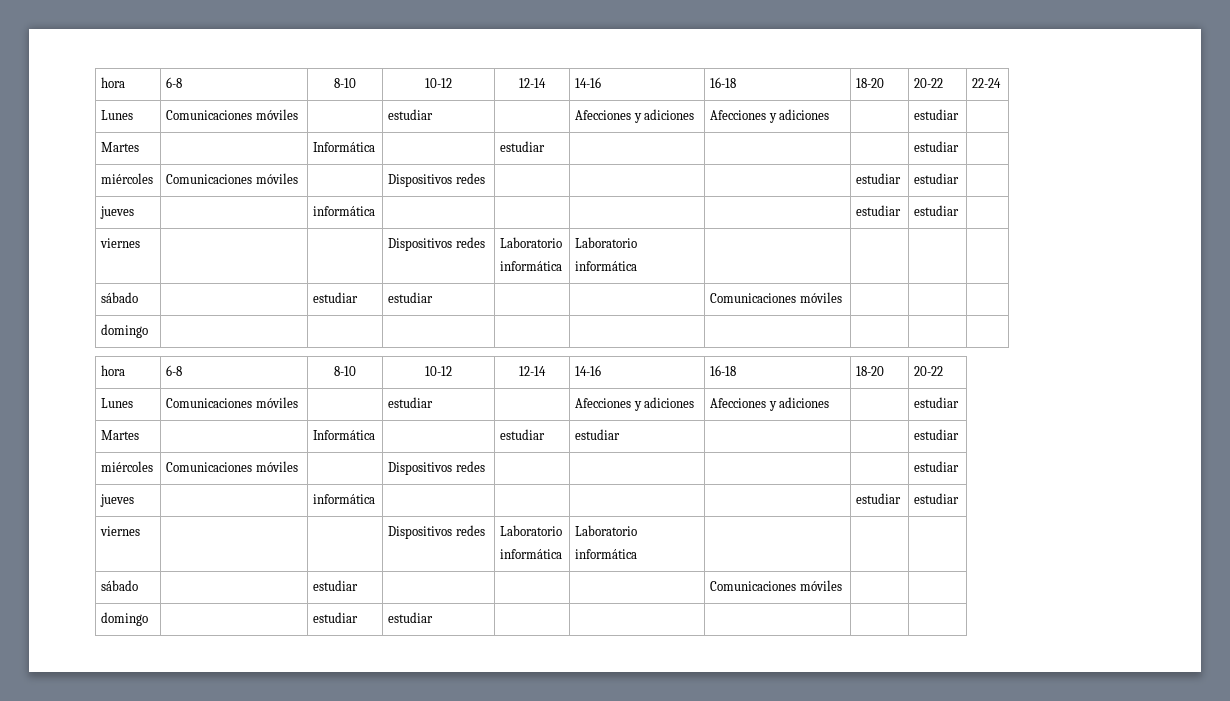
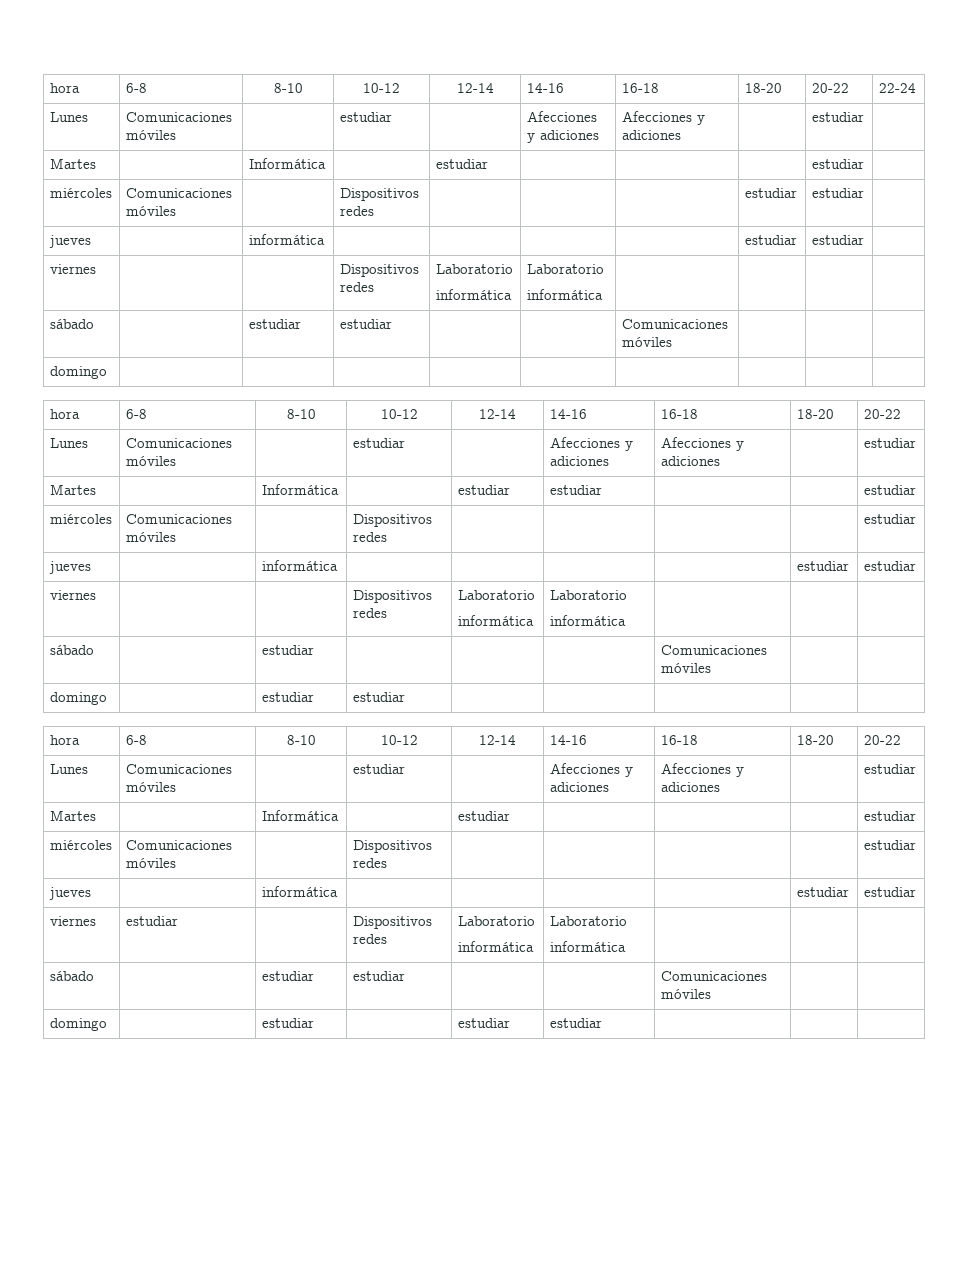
(434, 617) none -> [49,735,80,745] [125,735,147,745] [286,735,316,745] [380,735,418,745] [479,735,516,745] [549,735,587,745] [660,735,698,745] [796,735,834,745] [863,735,901,745] [49,764,88,774] [125,764,232,774] [125,782,176,792] [352,764,405,774] [549,763,633,777] [549,782,609,792] [660,763,744,777] [660,782,720,792] [863,764,916,774] [49,810,96,821] [261,810,339,821] [457,811,510,821] [863,811,916,821] [49,840,112,850] [125,840,232,850] [125,858,176,868] [352,840,432,853] [352,858,387,868] [863,840,916,850] [48,887,91,900] [261,886,338,897] [796,887,849,897] [863,887,916,897] [49,916,96,926] [125,916,178,926] [352,916,432,929] [352,934,387,944] [457,916,535,926] [457,941,534,952] [549,916,627,926] [549,941,626,952] [49,971,94,981] [261,971,314,981] [352,971,405,981] [660,971,767,981] [660,989,711,999] [49,1018,107,1031] [261,1018,314,1028] [457,1018,510,1028] [549,1018,602,1028] // hora | 6-8 | 8-10 | 10-12 | 12-14 | 14-16 | 16-18 | 18-20 | 20-22 // Lunes | Comunicaciones móviles | | estudiar | | Afecciones y adiciones | Afecciones y adiciones | | estudiar // Martes | | Informática | | estudiar | | | | estudiar // miércoles | Comunicaciones móviles | | Dispositivos redes | | | | | estudiar // jueves | | informática | | | | | estudiar | estudiar // viernes | estudiar | | Dispositivos redes | Laboratorio // informática | Laboratorio // informática | | | // sábado | | estudiar | estudiar | | | Comunicaciones móviles | | // domingo | | estudiar | | estudiar | estudiar | | |

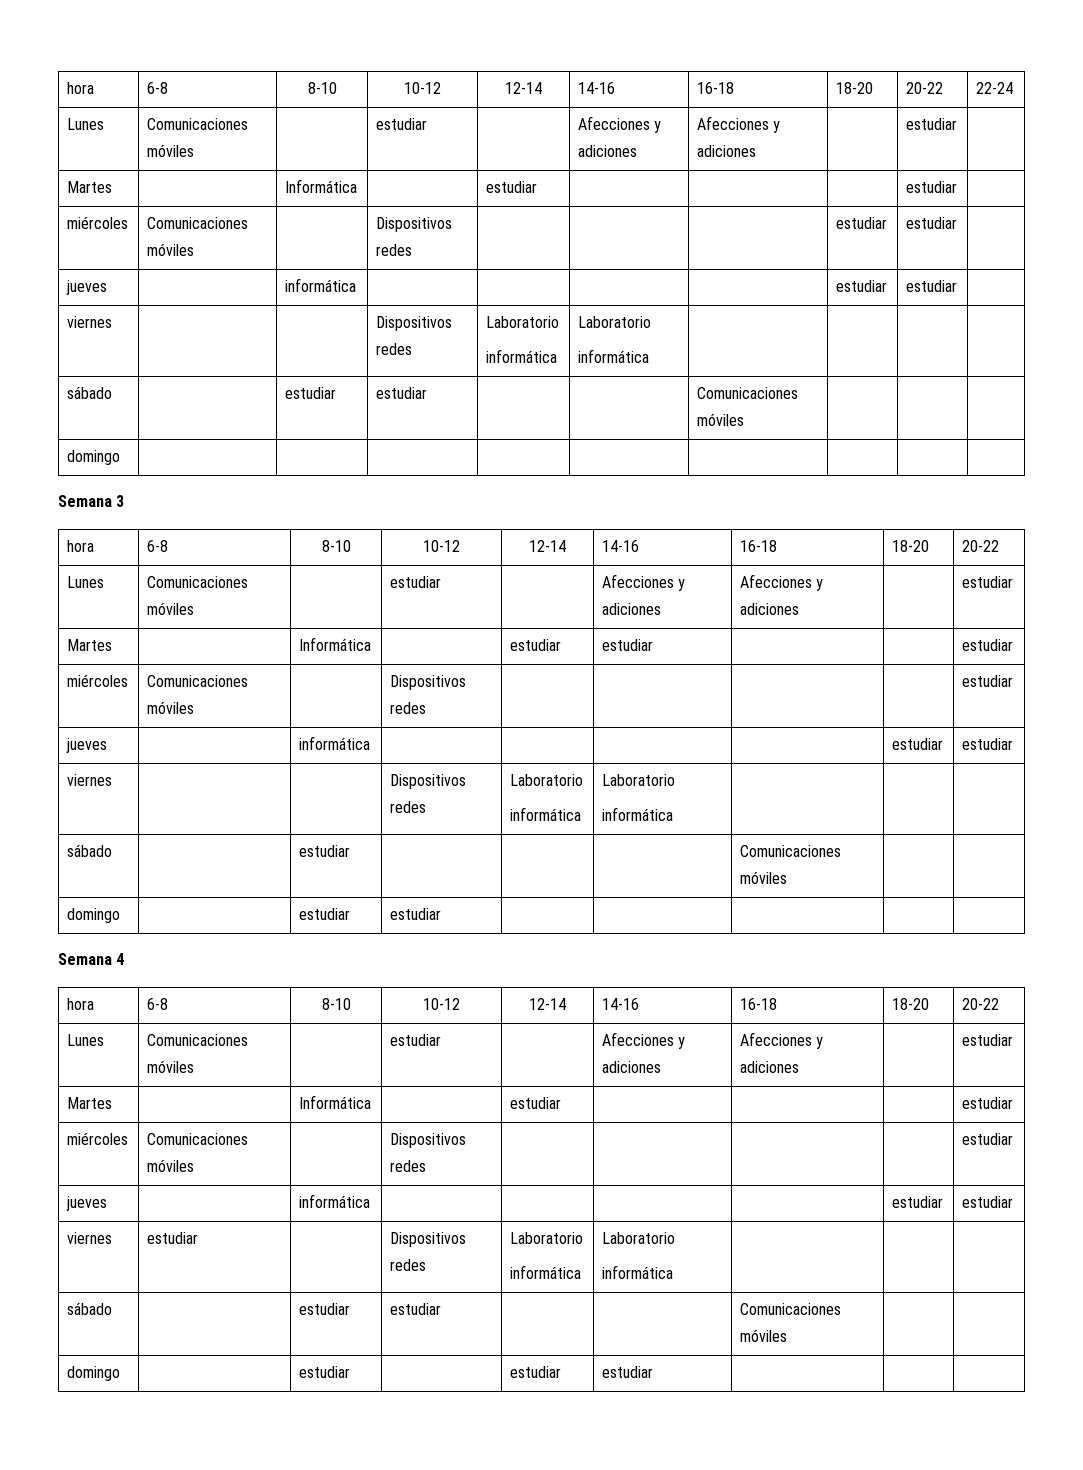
(107, 372) none -> [58,495,125,507] // Semana 3
(405, 697) none -> [58,953,125,965] // Semana 4

